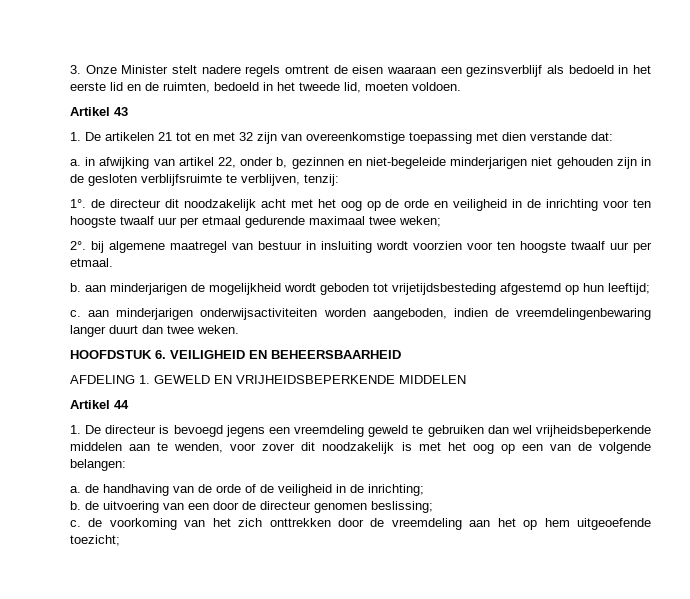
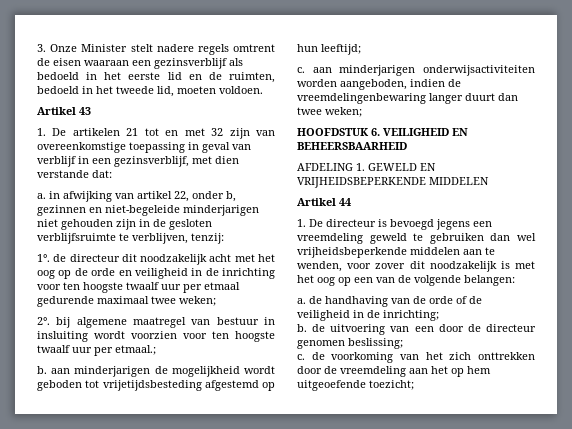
(472, 138) none -> [188,142,251,153] [37,156,189,167] in geval van verblijf in een gezinsverblijf,
[70,258,113,267] etmaal. -> [115,345,156,355] etmaal.;
[197,325,239,334] weken. -> [325,107,362,117] weken;

